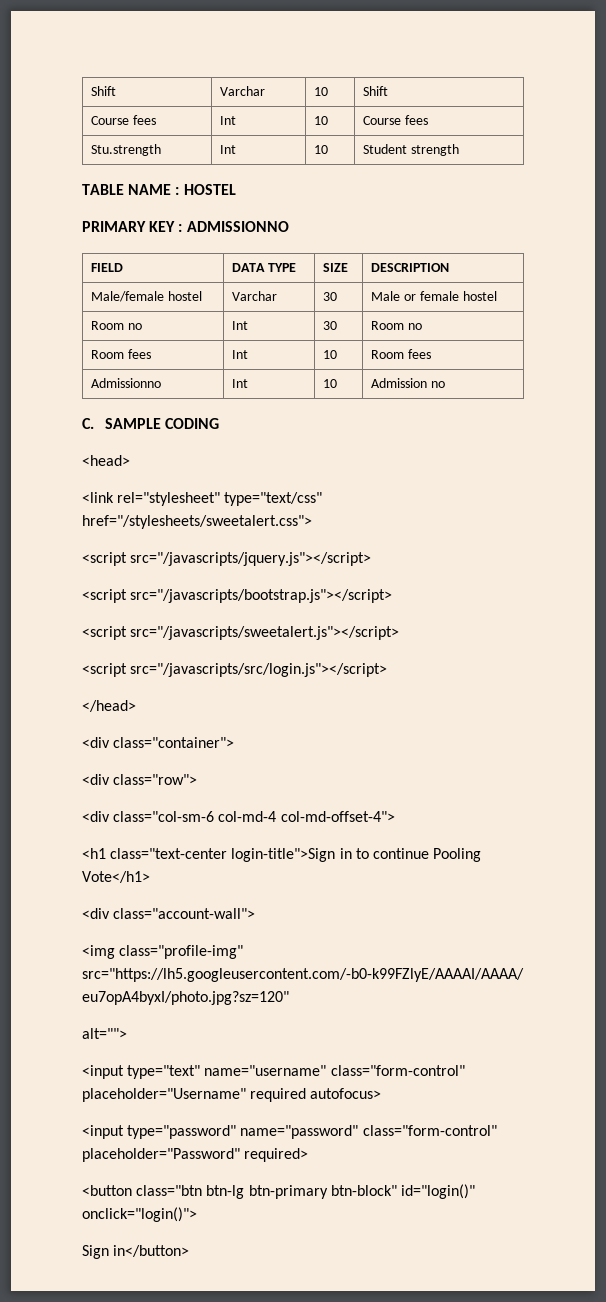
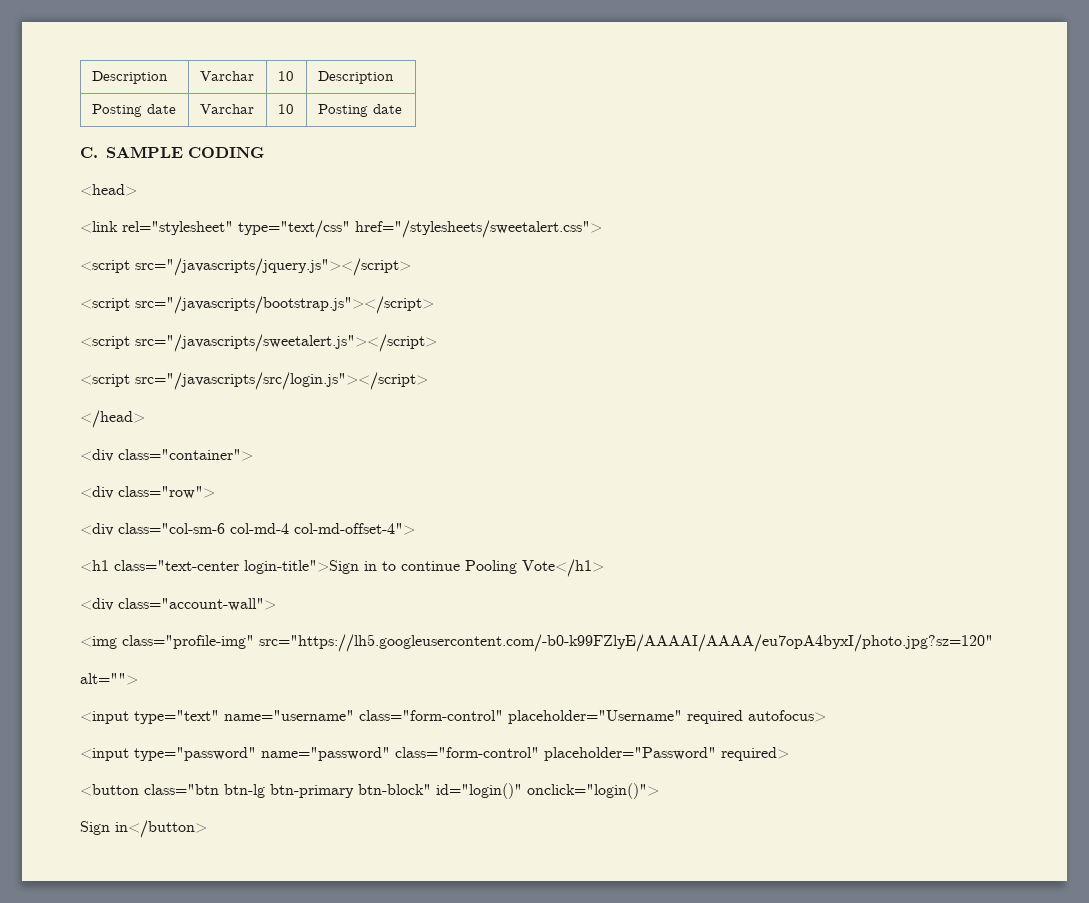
[91,86,117,96] [220,86,266,96] [314,87,329,96] [363,86,389,96] [91,115,156,125] [220,116,237,125] [314,116,329,125] [363,115,428,125] [91,144,162,156] [220,145,237,154] [314,145,329,154] [363,144,459,156] [82,184,236,195] [82,221,289,232] [91,263,124,272] [232,263,296,272] [323,263,349,272] [371,263,450,272] [91,291,202,302] [232,291,278,301] [323,292,338,301] [371,291,497,301] [91,321,142,330] [232,321,249,330] [323,321,338,330] [371,321,422,330] [91,349,151,359] [232,350,249,359] [323,350,338,359] [371,349,431,359] [91,378,162,388] [232,379,249,388] [323,379,338,388] [371,378,445,388] Shift | Varchar | 10 | Shift // Course fees | Int | 10 | Course fees // Stu.strength | Int | 10 | Student strength // TABLE NAME : HOSTEL // PRIMARY KEY : ADMISSIONNO // FIELD | DATA TYPE | SIZE | DESCRIPTION // Male/female hostel | Varchar | 30 | Male or female hostel // Room no | Int | 30 | Room no // Room fees | Int | 10 | Room fees // Admissionno | Int | 10 | Admission no -> [91,71,168,84] [199,71,254,81] [277,71,294,81] [317,71,394,84] [91,104,176,117] [199,104,254,114] [277,104,294,114] [317,104,402,117] Description | Varchar | 10 | Description // Posting date | Varchar | 10 | Posting date

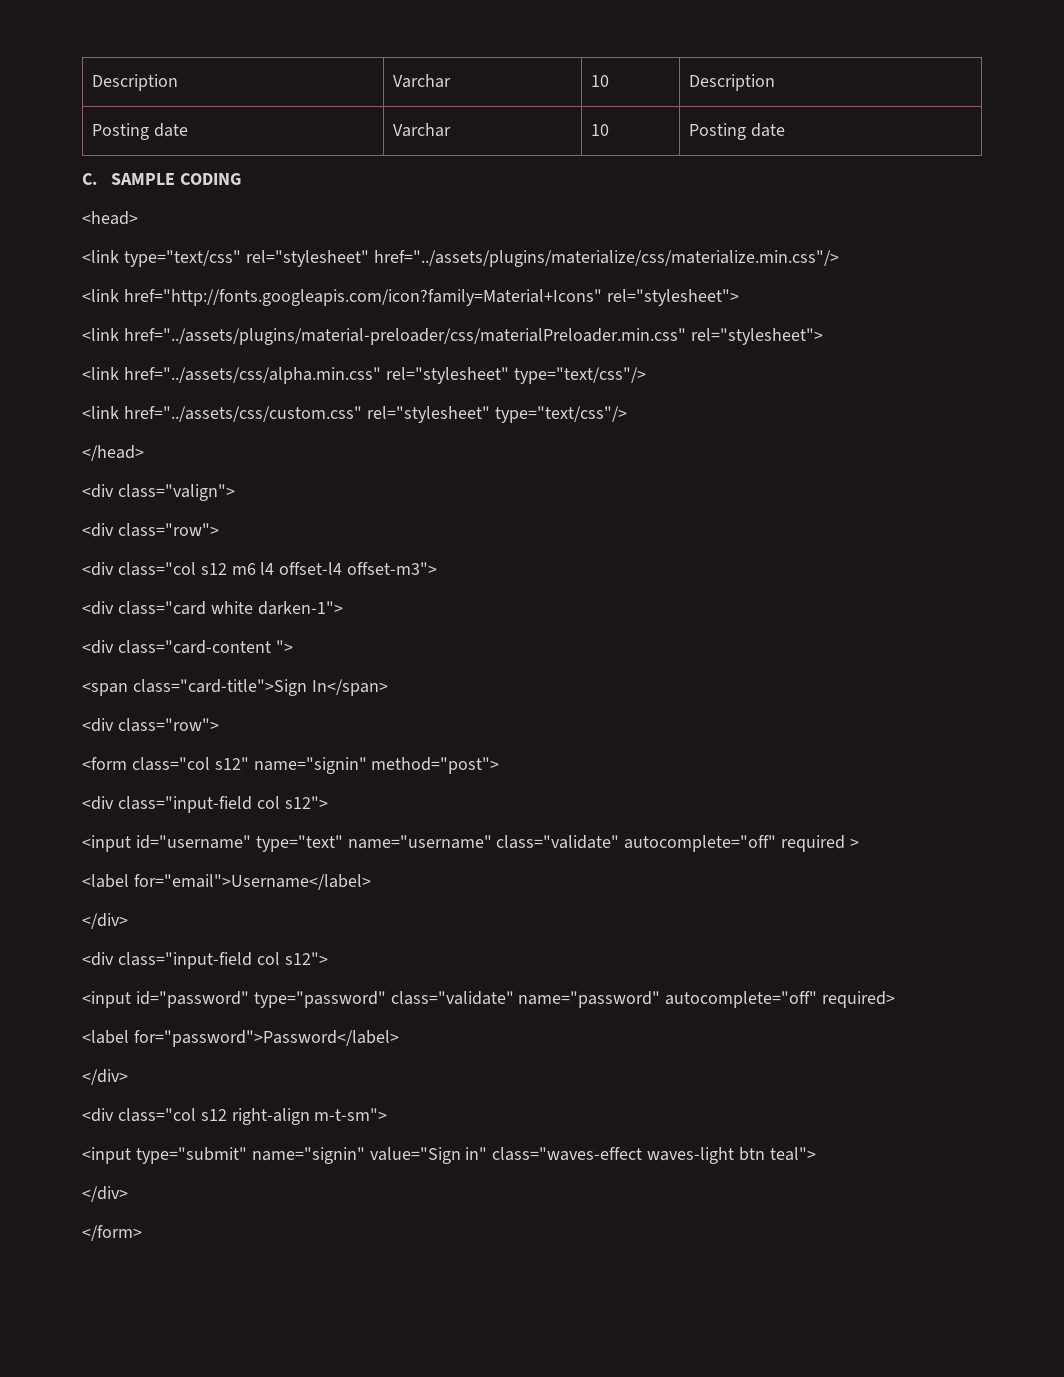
[122,220,602,238] [80,258,411,276] [80,296,434,314] [80,334,437,352] [80,372,428,390] rel="stylesheet" type="text/css" href="/stylesheets/sweetalert.css"> // <script src="/javascripts/jquery.js"></script> // <script src="/javascripts/bootstrap.js"></script> // <script src="/javascripts/sweetalert.js"></script> // <script src="/javascripts/src/login.js"></script> -> [123,250,839,267] [82,289,739,306] [82,328,823,345] [82,367,646,384] [82,406,627,423] type="text/css" rel="stylesheet" href="../assets/plugins/materialize/css/materialize.min.css"/> // <link href="http://fonts.googleapis.com/icon?family=Material+Icons" rel="stylesheet"> // <link href="../assets/plugins/material-preloader/css/materialPreloader.min.css" rel="stylesheet"> // <link href="../assets/css/alpha.min.css" rel="stylesheet" type="text/css"/> // <link href="../assets/css/custom.css" rel="stylesheet" type="text/css"/>
[118,449,253,461] class="container"> -> [117,484,235,501] class="valign">
[118,523,415,535] [80,559,604,577] [80,598,276,611] [80,634,993,652] [80,673,138,685] [80,711,129,724] class="col-sm-6 col-md-4 col-md-offset-4"> // <h1 class="text-center login-title">Sign in to continue Pooling Vote</h1> // <div class="account-wall"> // <img class="profile-img" src="https://lh5.googleusercontent.com/-b0-k99FZlyE/AAAAI/AAAA/eu7opA4byxI/photo.jpg?sz=120" // alt=""> // <input -> [117,562,438,576] [82,601,343,615] [82,640,293,654] [82,679,388,696] [82,718,219,732] [82,757,500,774] [82,796,328,813] [82,835,251,852] class="col s12 m6 l4 offset-l4 offset-m3"> // <div class="card white darken-1"> // <div class="card-content "> // <span class="card-title">Sign In</span> // <div class="row"> // <form class="col s12" name="signin" method="post"> // <div class="input-field col s12"> // <input id="username"
[359,710,826,724] [80,747,789,761] [80,783,659,799] [80,820,207,838] class="form-control" placeholder="Username" required autofocus> // <input type="password" name="password" class="form-control" placeholder="Password" required> // <button class="btn btn-lg btn-primary btn-block" id="login()" onclick="login()"> // Sign in</button> -> [496,835,860,852] [82,874,371,890] [82,913,128,929] [82,952,328,969] [82,991,896,1008] [82,1030,399,1047] [82,1069,128,1085] [82,1108,388,1125] [82,1147,816,1164] [82,1186,128,1202] [82,1225,142,1241] class="validate" autocomplete="off" required > // <label for="email">Username</label> // </div> // <div class="input-field col s12"> // <input id="password" type="password" class="validate" name="password" autocomplete="off" required> // <label for="password">Password</label> // </div> // <div class="col s12 right-align m-t-sm"> // <input type="submit" name="signin" value="Sign in" class="waves-effect waves-light btn teal"> // </div> // </form>

